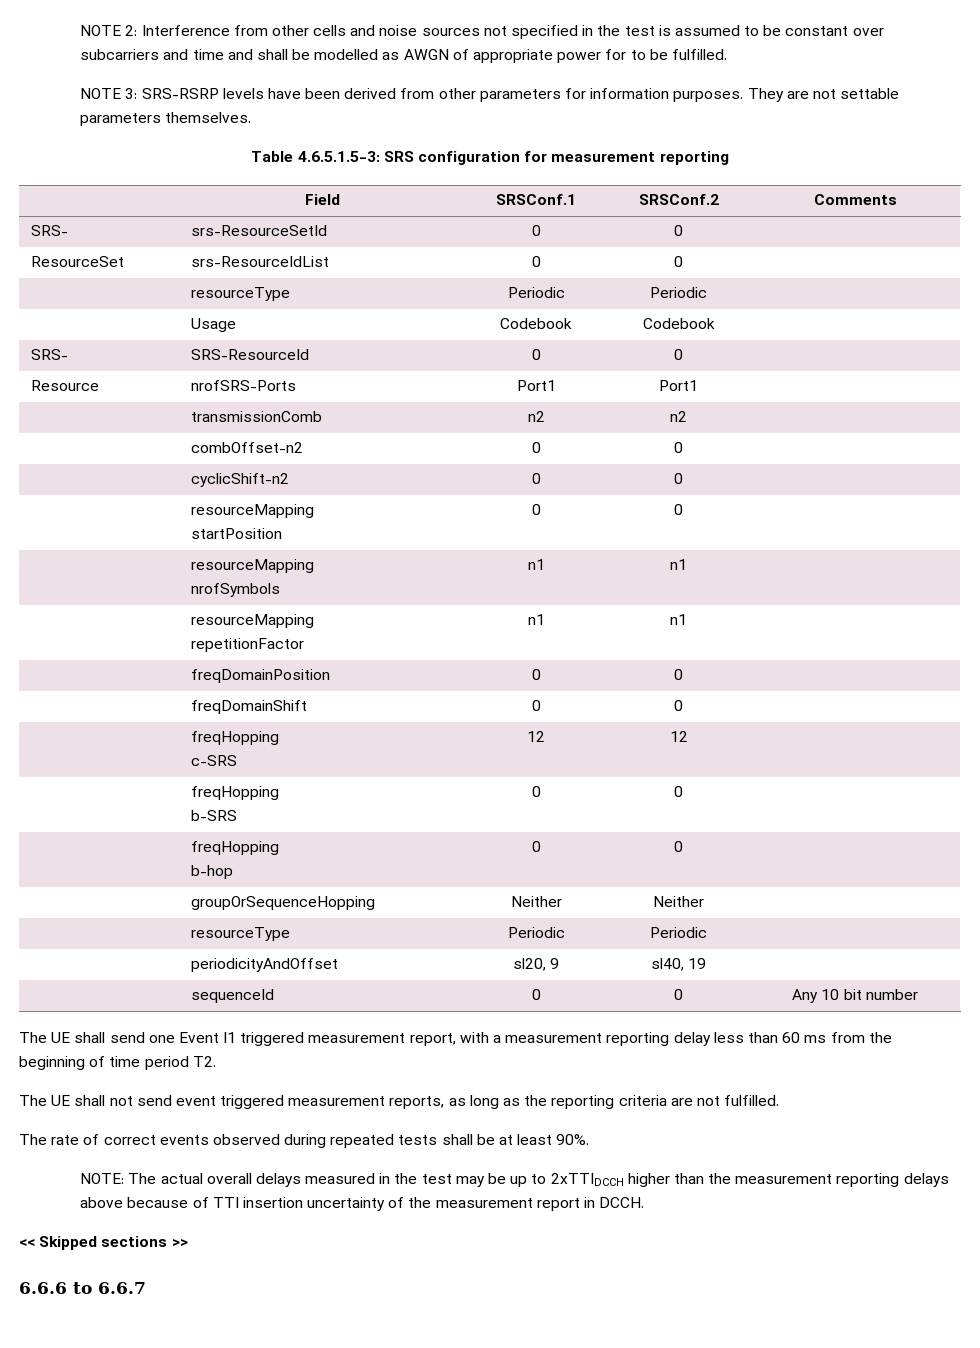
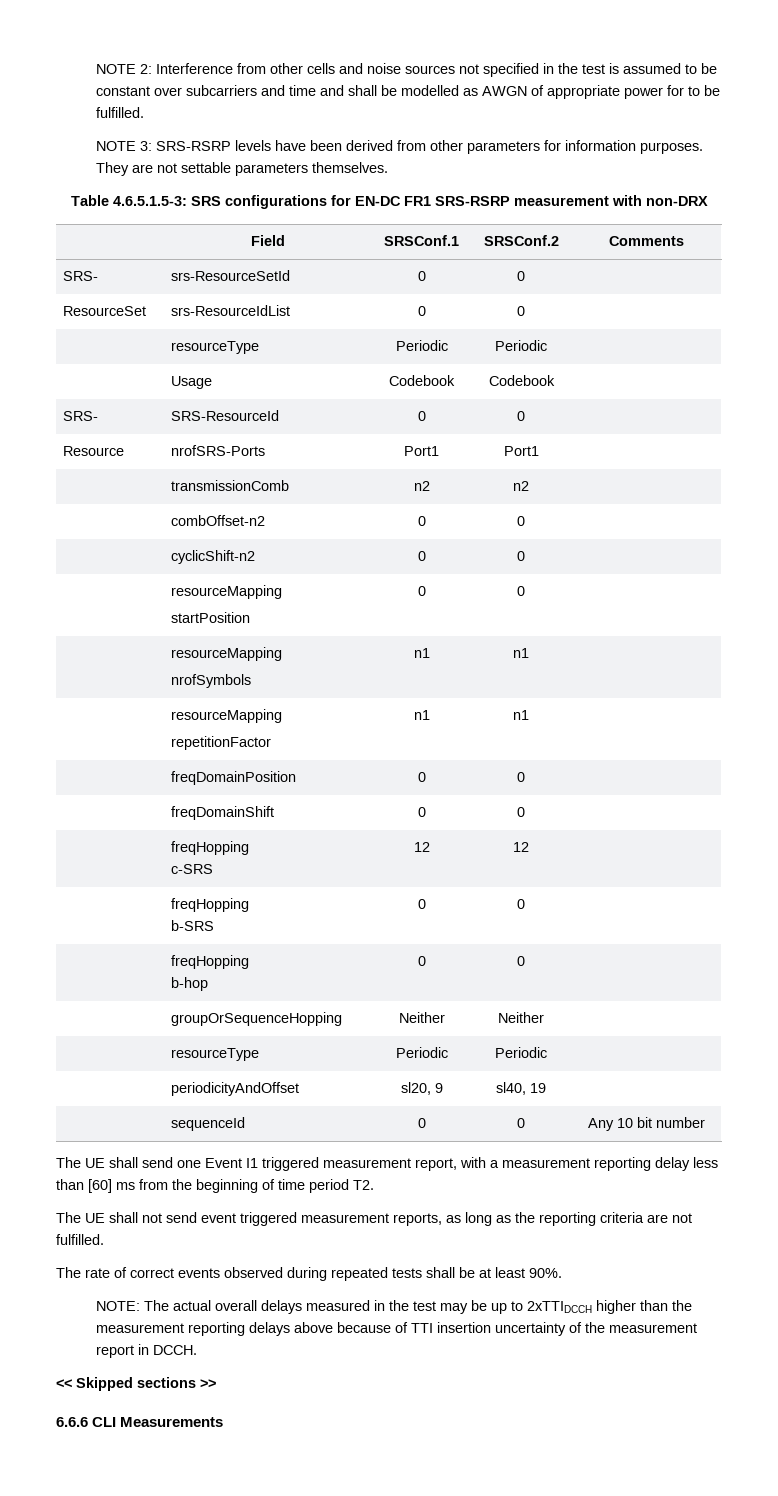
[418,151,729,165] configuration for measurement reporting -> [224,195,708,209] configurations for EN-DC FR1 SRS-RSRP measurement with non-DRX
[782,1032,801,1043] 60 -> [88,1179,112,1193] [60]
[73,1282,146,1294] to 6.6.7 -> [92,1417,224,1427] CLI Measurements

